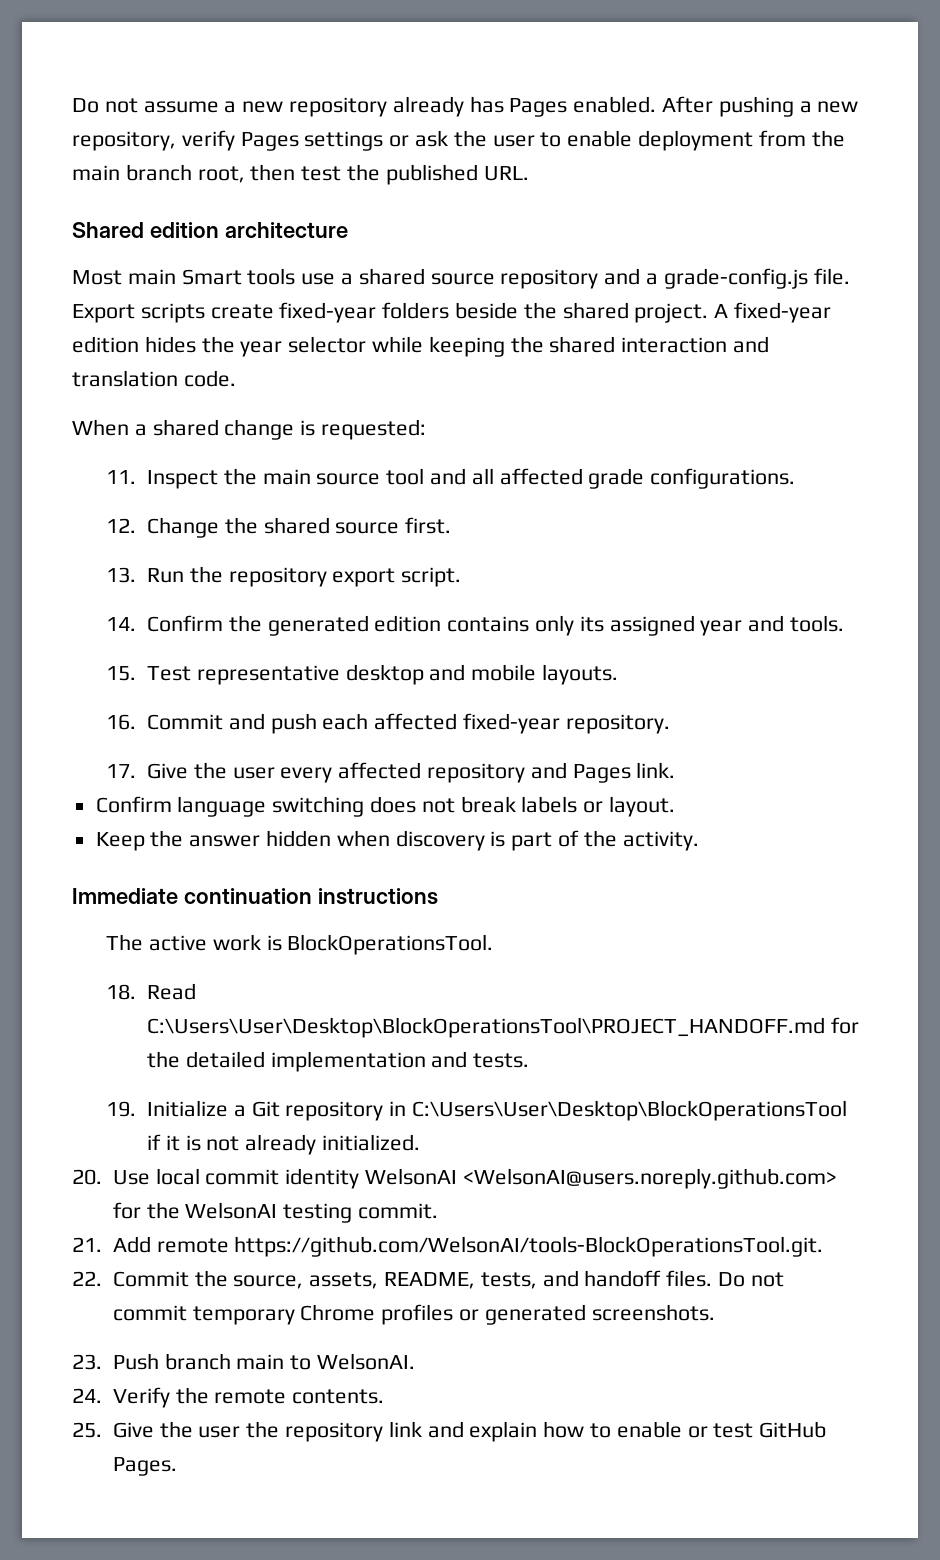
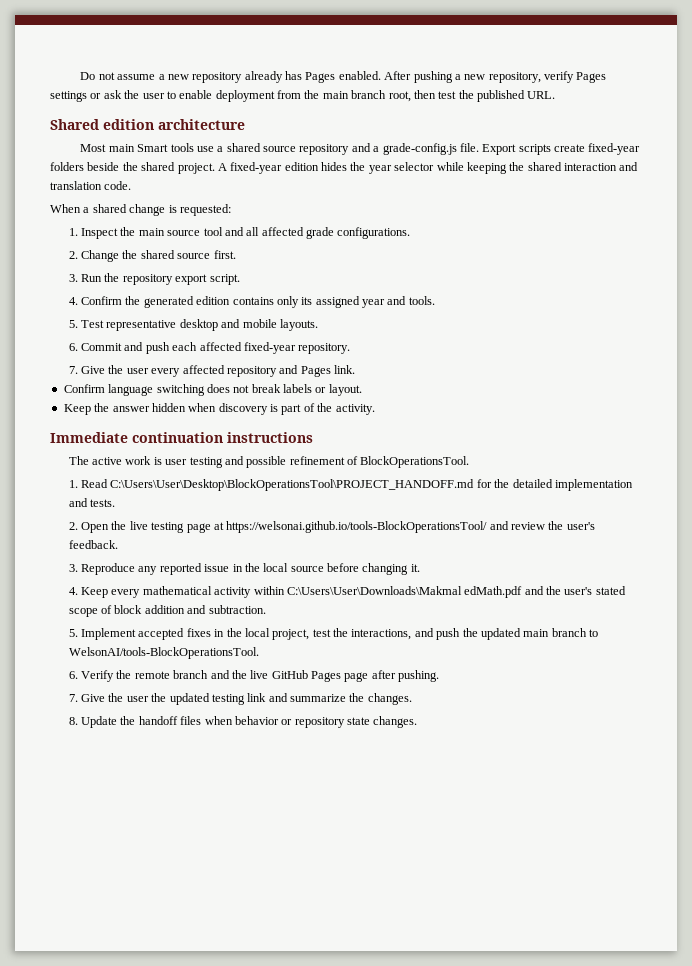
[106,470,137,484] 11. -> [68,228,78,236] 1.
[106,518,137,533] 12. -> [68,251,78,259] 2.
[106,567,137,583] 13. -> [68,274,78,282] 3.
[106,617,137,631] 14. -> [68,297,78,305] 4.
[106,666,137,681] 15. -> [68,320,78,328] 5.
[106,714,137,730] 16. -> [68,343,78,351] 6.
[106,764,137,778] 17. -> [68,366,78,374] 7.
(282, 943) none -> [165,456,359,468] user testing and possible refinement of
[106,984,137,1000] 18. -> [68,480,78,488] 1.
[106,1100,847,1121] [146,1134,420,1155] [72,1168,837,1189] [112,1202,438,1223] [72,1236,824,1257] [72,1270,784,1289] [112,1304,715,1325] [72,1353,415,1370] [72,1387,385,1408] [72,1421,827,1442] [112,1457,177,1476] 19. Initialize a Git repository in C:\Users\User\Desktop\BlockOperationsTool if it is not already initialized. // 20. Use local commit identity WelsonAI <WelsonAI@users.noreply.github.com> for the WelsonAI testing commit. // 21. Add remote https://github.com/WelsonAI/tools-BlockOperationsTool.git. // 22. Commit the source, assets, README, tests, and handoff files. Do not commit temporary Chrome profiles or generated screenshots. // 23. Push branch main to WelsonAI. // 24. Verify the remote contents. // 25. Give the user the repository link and explain how to enable or test GitHub Pages. -> [68,521,595,533] [68,540,118,549] [68,563,420,575] [68,586,626,598] [68,605,266,617] [68,628,599,640] [68,647,259,659] [68,670,440,682] [68,693,412,705] [68,716,418,728] 2. Open the live testing page at https://welsonai.github.io/tools-BlockOperationsTool/ and review the user's feedback. // 3. Reproduce any reported issue in the local source before changing it. // 4. Keep every mathematical activity within C:\Users\User\Downloads\Makmal edMath.pdf and the user's stated scope of block addition and subtraction. // 5. Implement accepted fixes in the local project, test the interactions, and push the updated main branch to WelsonAI/tools-BlockOperationsTool. // 6. Verify the remote branch and the live GitHub Pages page after pushing. // 7. Give the user the updated testing link and summarize the changes. // 8. Update the handoff files when behavior or repository state changes.

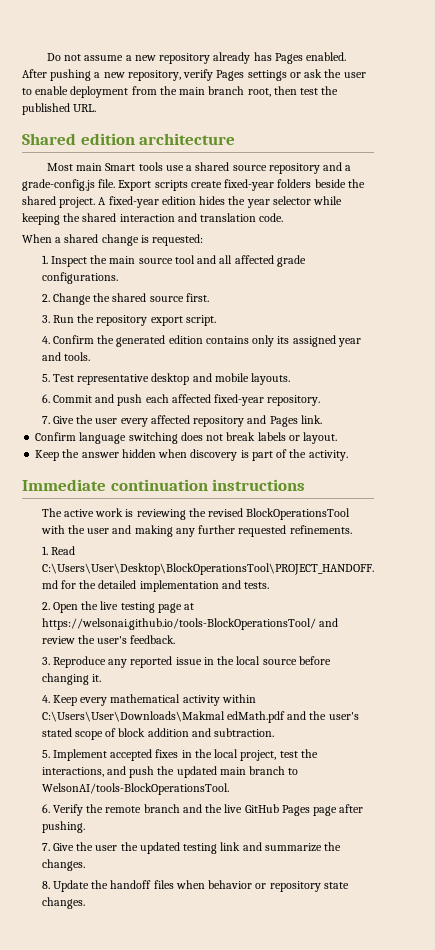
[165,456,470,468] user testing and possible refinement of BlockOperationsTool. -> [136,508,351,520] [40,525,352,537] reviewing the revised BlockOperationsTool with the user and making any further requested refinements.

